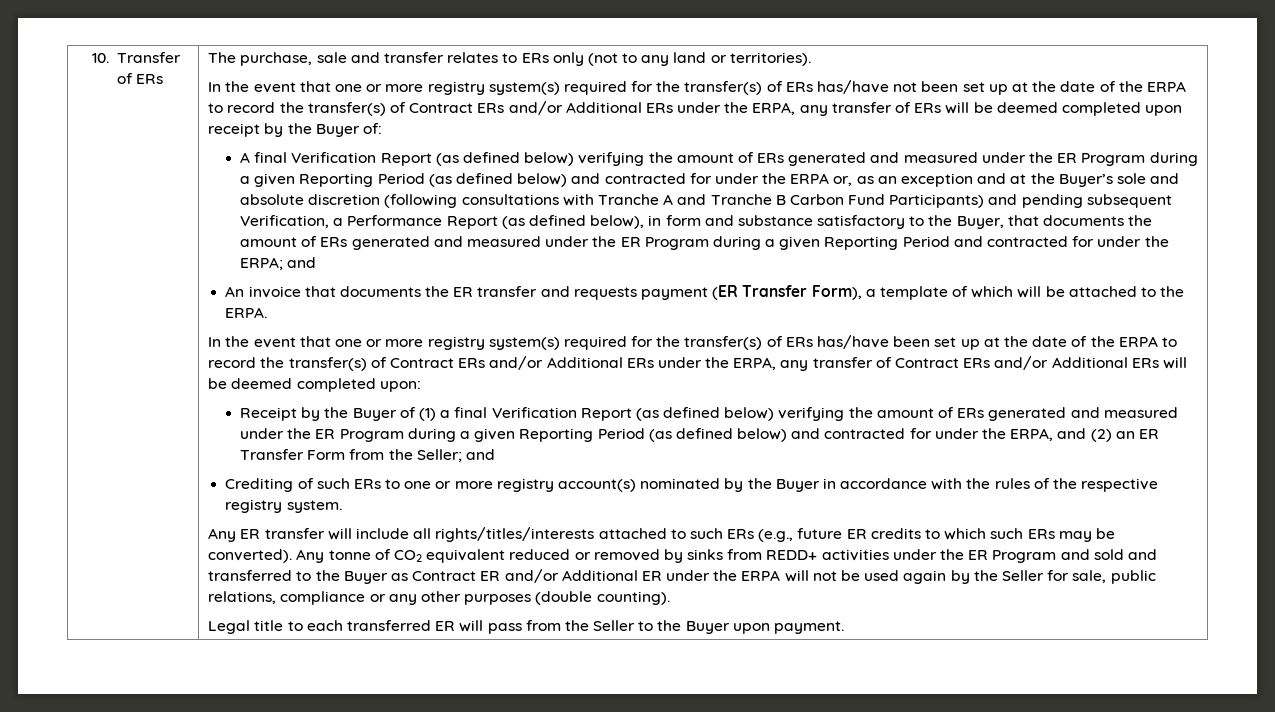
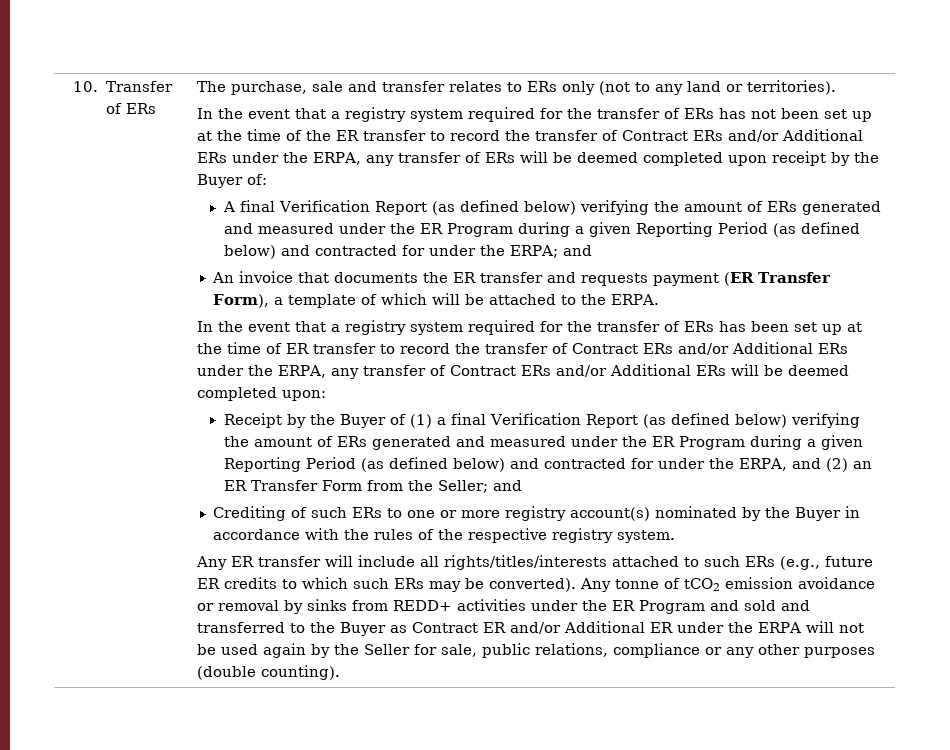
[334,80,890,95] one or more registry system(s) required for the transfer(s) of ERs has/have -> [330,107,746,122] a registry system required for the transfer of ERs has
[1060,81,1186,92] [208,102,386,116] date of the ERPA to record the transfer(s) -> [246,129,598,141] time of the ER transfer to record the transfer
[790,173,1180,187] [240,194,1172,208] [240,215,1153,229] [240,236,1169,250] ERPA or, as an exception and at the Buyer’s sole and absolute discretion (following consultations with Tranche A and Tranche B Carbon Fund Participants) and pending subsequent Verification, a Performance Report (as defined below), in form and substance satisfactory to the Buyer, that documents the amount of ERs generated and measured under the ER Program during a given Reporting Period and contracted for under the -> (505, 250) none
[334,335,1177,350] [208,357,367,371] one or more registry system(s) required for the transfer(s) of ERs has/have been set up at the date of the ERPA to record the transfer(s) -> [330,320,862,335] [196,342,548,354] a registry system required for the transfer of ERs has been set up at the time of ER transfer to record the transfer
[393,549,660,563] CO2 equivalent reduced or removed -> [683,577,875,591] [196,600,279,611] tCO2 emission avoidance or removal
[208,620,845,634] // Legal title to each transferred ER will pass from the Seller to the Buyer upon payment. -> (340, 672) none

